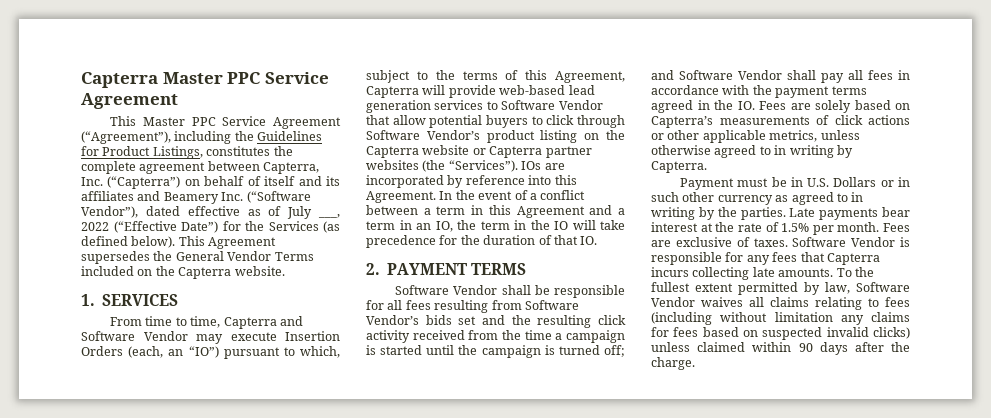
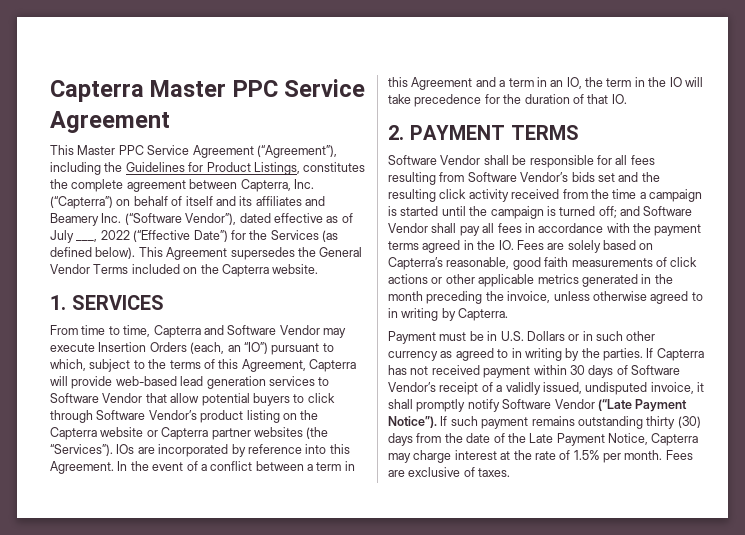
(713, 122) none -> [446,257,569,270] reasonable, good faith
[769,130,818,142] metrics, -> [537,274,673,287] [388,291,551,304] metrics generated in the month preceding the invoice,
[789,207,910,220] Late payments bear -> [646,348,704,361] [388,365,680,378] [388,382,704,395] [388,399,688,412] [388,416,701,429] [388,433,699,446] [388,450,452,463] If Capterra has not received payment within 30 days of Software Vendor’s receipt of a validly issued, undisputed invoice, it shall promptly notify Software Vendor (“Late Payment Notice”). If such payment remains outstanding thirty (30) days from the date of the Late Payment Notice, Capterra may charge
[792,237,910,247] [651,252,880,265] [651,267,874,280] [651,282,910,295] [651,297,910,310] [651,312,910,325] [651,327,910,340] [651,342,910,355] [651,357,695,370] Software Vendor is responsible for any fees that Capterra incurs collecting late amounts. To the fullest extent permitted by law, Software Vendor waives all claims relating to fees (including without limitation any claims for fees based on suspected invalid clicks) unless claimed within 90 days after the charge. -> (511, 472) none

